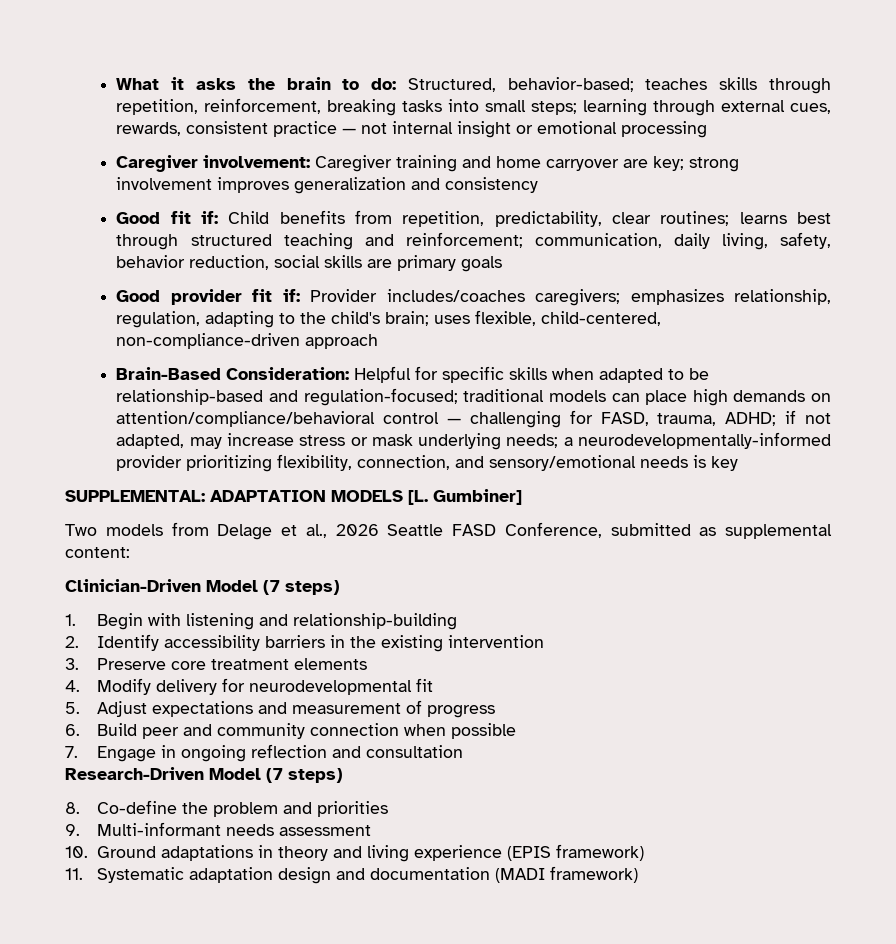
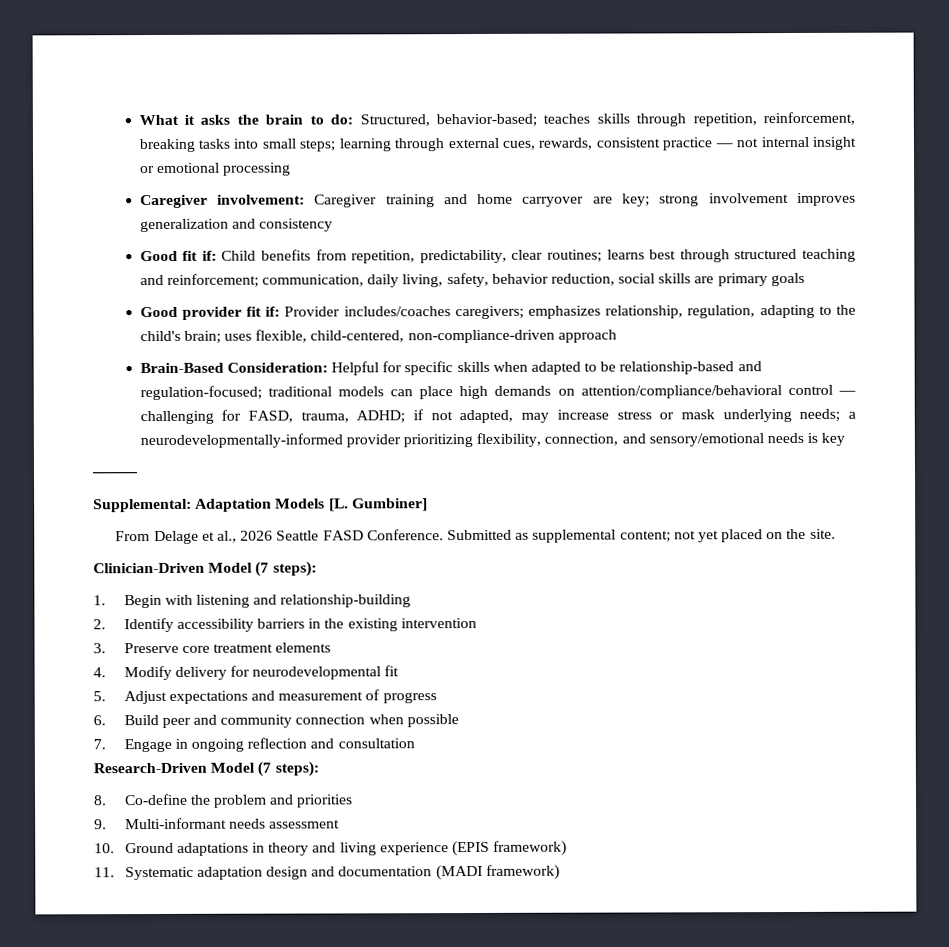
[65,490,403,502] SUPPLEMENTAL: ADAPTATION MODELS -> [91,472,139,478] [93,498,326,513] ──── // Supplemental: Adaptation Models
[65,522,209,536] Two models from -> [115,531,151,542] From
[504,522,832,539] [65,547,130,558] Conference, submitted as supplemental content: -> [366,528,836,543] Conference. Submitted as supplemental content; not yet placed on the site.
[285,580,340,595] steps) -> [272,561,317,577] steps):
[288,768,343,783] steps) -> [274,761,319,777] steps):

